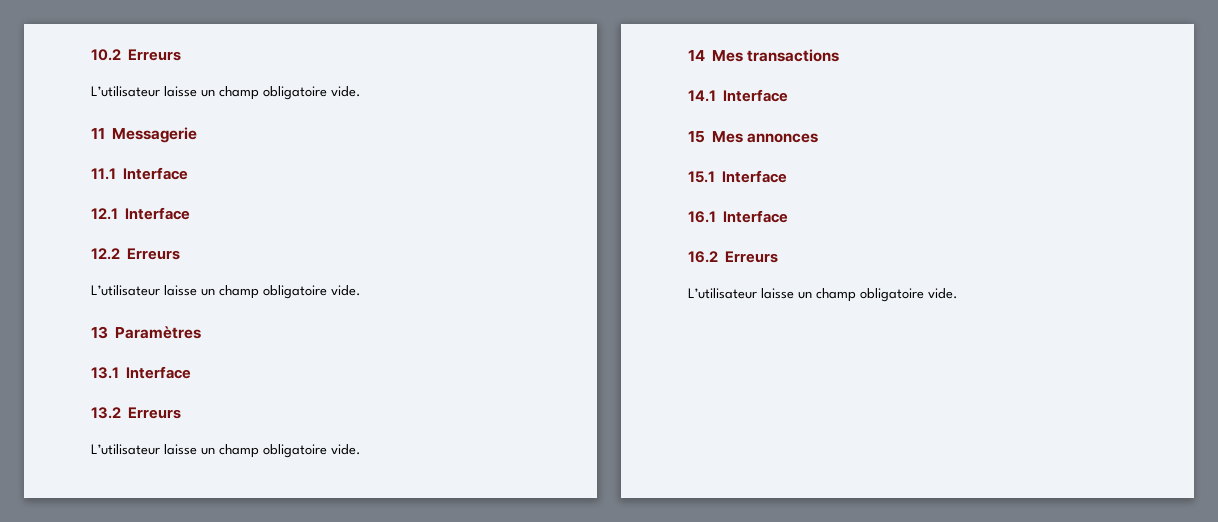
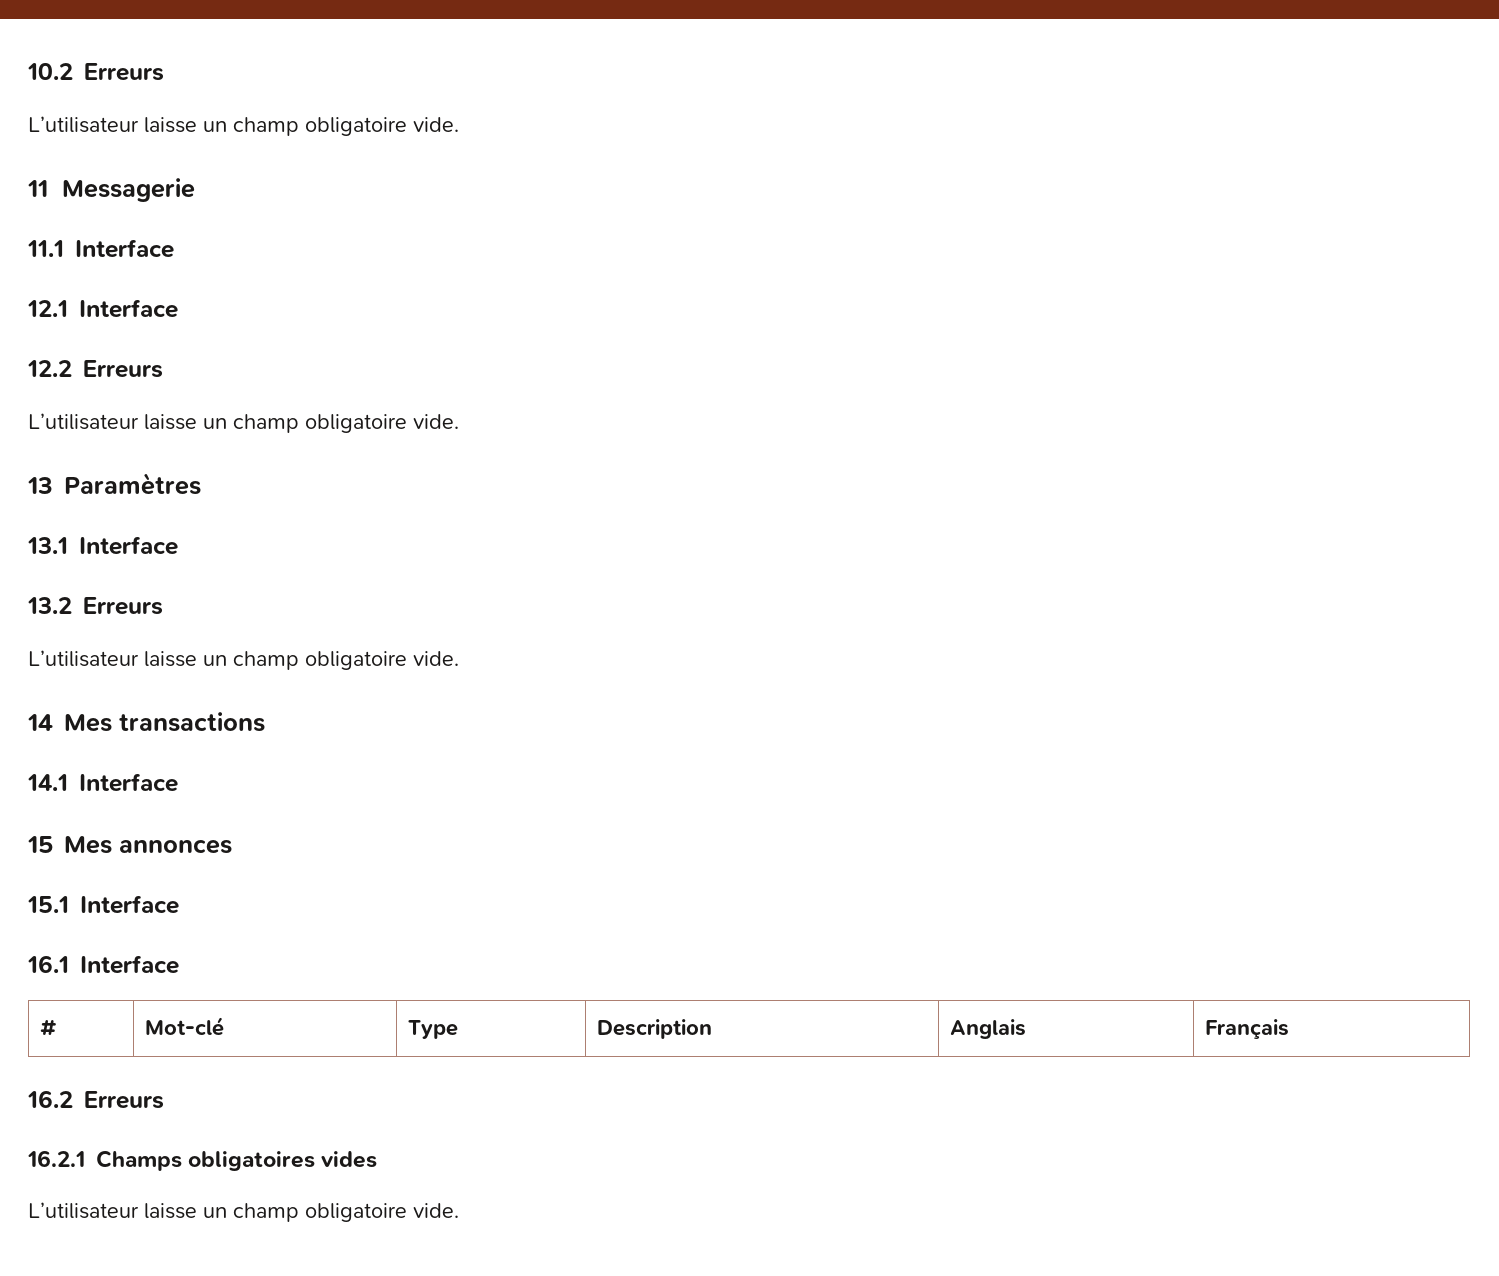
[688,251,779,263] // 16.2 Erreurs -> [39,1019,57,1036] [144,1017,224,1036] [407,1020,458,1039] [596,1019,712,1039] [949,1019,1026,1039] [1204,1019,1289,1039] [27,1090,164,1109] [27,1150,378,1171] // # | Mot-clé | Type | Description | Anglais | Français // 16.2 Erreurs // 16.2.1 Champs obligatoires vides

